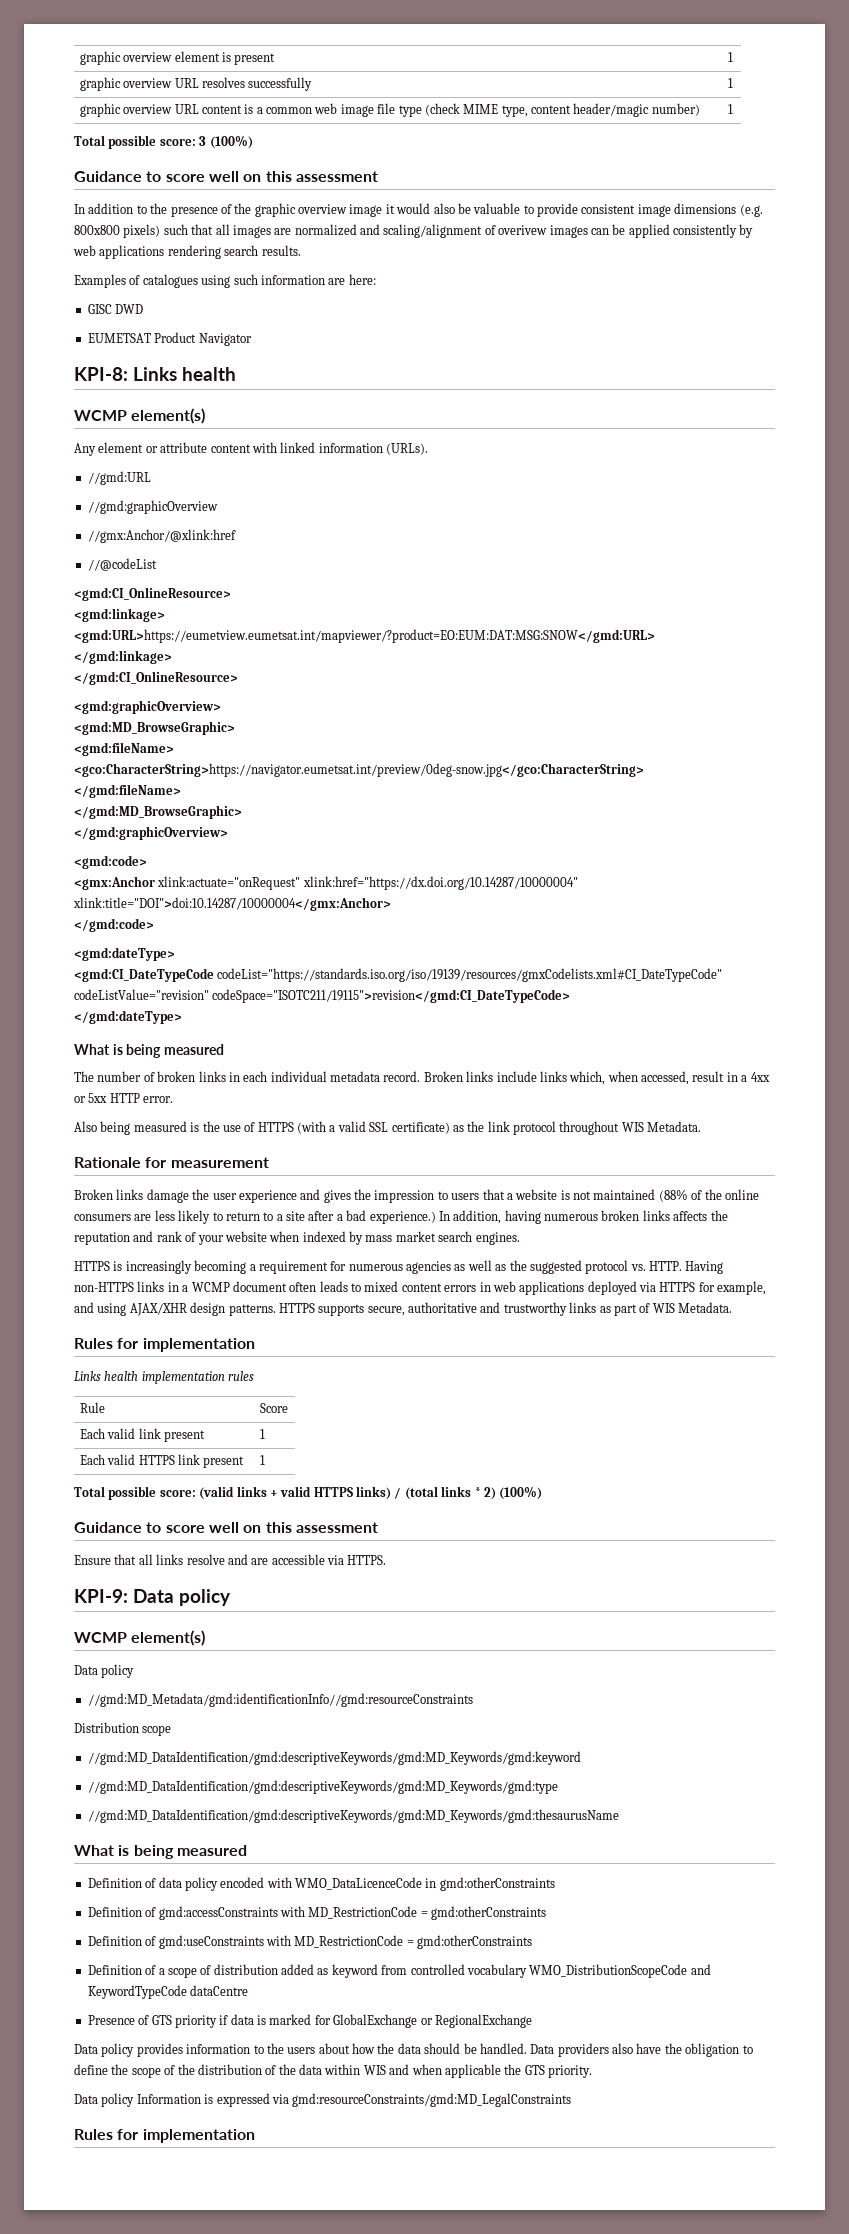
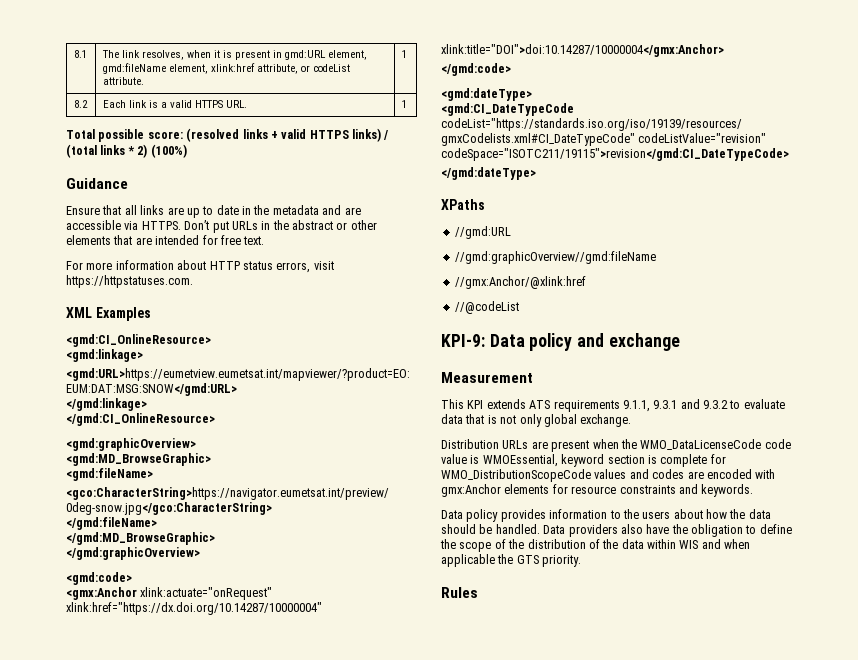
[79,51,276,65] [727,52,733,62] [79,77,313,91] [727,78,733,88] [79,103,700,117] [727,104,733,114] [74,135,253,149] [74,171,378,182] [74,203,763,217] [74,224,754,238] [73,245,301,259] [74,274,376,288] [87,304,144,314] [87,332,252,346] [74,367,236,381] [74,408,206,424] [74,442,428,456] [87,471,151,485] [87,500,218,514] [87,529,236,543] [87,558,157,571] graphic overview element is present | 1 // graphic overview URL resolves successfully | 1 // graphic overview URL content is a common web image file type (check MIME type, content header/magic number) | 1 // Total possible score: 3 (100%) // Guidance to score well on this assessment // In addition to the presence of the graphic overview image it would also be valuable to provide consistent image dimensions (e.g. 800x800 pixels) such that all images are normalized and scaling/alignment of overivew images can be applied consistently by web applications rendering search results. // Examples of catalogues using such information are here: // GISC DWD // EUMETSAT Product Navigator // KPI-8: Links health // WCMP element(s) // Any element or attribute content with linked information (URLs). // //gmd:URL // //gmd:graphicOverview // //gmx:Anchor/@xlink:href // //@codeList -> [73,50,87,58] [101,50,367,60] [102,63,350,74] [102,77,144,85] [401,50,407,58] [73,100,88,108] [102,100,247,108] [401,100,407,108] [66,128,389,142] [66,144,187,158] [66,178,128,189] [66,205,361,218] [66,220,377,233] [66,235,265,245] [66,260,334,273] [66,275,193,288] [66,307,151,321] 8.1 | The link resolves, when it is present in gmd:URL element, gmd:fileName element, xlink:href attribute, or codeList attribute. | 1 // 8.2 | Each link is a valid HTTPS URL. | 1 // Total possible score: (resolved links + valid HTTPS links) / (total links * 2) (100%) // Guidance // Ensure that all links are up to date in the metadata and are accessible via HTTPS. Don’t put URLs in the abstract or other elements that are intended for free text. // For more information about HTTP status errors, visit https://httpstatuses.com. // XML Examples
[74,1044,224,1058] [74,1071,770,1085] [74,1093,174,1103] [74,1121,702,1135] [74,1157,269,1168] [74,1189,759,1203] [74,1210,728,1224] [74,1231,520,1245] [74,1260,724,1274] [74,1281,767,1295] [74,1302,732,1316] [74,1338,255,1352] [74,1371,255,1384] [79,1402,105,1413] [259,1403,288,1413] [79,1428,205,1442] [259,1429,265,1439] [79,1454,245,1468] [259,1455,265,1465] [74,1486,543,1500] [74,1522,378,1533] [74,1554,387,1565] [74,1589,231,1606] [74,1630,206,1646] [74,1664,135,1678] [87,1693,473,1707] [74,1722,172,1736] [87,1751,581,1765] [87,1780,558,1794] [87,1809,619,1823] [74,1845,247,1859] [87,1877,555,1891] [87,1906,546,1920] [87,1935,532,1949] [87,1964,711,1978] [87,1985,249,1999] [87,2014,532,2028] What is being measured // The number of broken links in each individual metadata record. Broken links include links which, when accessed, result in a 4xx or 5xx HTTP error. // Also being measured is the use of HTTPS (with a valid SSL certificate) as the link protocol throughout WIS Metadata. // Rationale for measurement // Broken links damage the user experience and gives the impression to users that a website is not maintained (88% of the online consumers are less likely to return to a site after a bad experience.) In addition, having numerous broken links affects the reputation and rank of your website when indexed by mass market search engines. // HTTPS is increasingly becoming a requirement for numerous agencies as well as the suggested protocol vs. HTTP. Having non-HTTPS links in a WCMP document often leads to mixed content errors in web applications deployed via HTTPS for example, and using AJAX/XHR design patterns. HTTPS supports secure, authoritative and trustworthy links as part of WIS Metadata. // Rules for implementation // Links health implementation rules // Rule | Score // Each valid link present | 1 // Each valid HTTPS link present | 1 // Total possible score: (valid links + valid HTTPS links) / (total links * 2) (100%) // Guidance to score well on this assessment // Ensure that all links resolve and are accessible via HTTPS. // KPI-9: Data policy // WCMP element(s) // Data policy // //gmd:MD_Metadata/gmd:identificationInfo//gmd:resourceConstraints // Distribution scope // //gmd:MD_DataIdentification/gmd:descriptiveKeywords/gmd:MD_Keywords/gmd:keyword // //gmd:MD_DataIdentification/gmd:descriptiveKeywords/gmd:MD_Keywords/gmd:type // //gmd:MD_DataIdentification/gmd:descriptiveKeywords/gmd:MD_Keywords/gmd:thesaurusName // What is being measured // Definition of data policy encoded with WMO_DataLicenceCode in gmd:otherConstraints // Definition of gmd:accessConstraints with MD_RestrictionCode = gmd:otherConstraints // Definition of gmd:useConstraints with MD_RestrictionCode = gmd:otherConstraints // Definition of a scope of distribution added as keyword from controlled vocabulary WMO_DistributionScopeCode and KeywordTypeCode dataCentre // Presence of GTS priority if data is marked for GlobalExchange or RegionalExchange -> [441,199,485,210] [454,226,511,239] [454,251,656,264] [454,276,586,289] [454,301,519,314] [441,333,680,351] [441,372,533,383] [441,399,785,412] [441,414,632,427] [441,439,791,452] [441,454,726,467] [441,469,776,482] [441,484,754,497] XPaths // //gmd:URL // //gmd:graphicOverview//gmd:fileName // //gmx:Anchor/@xlink:href // //@codeList // KPI-9: Data policy and exchange // Measurement // This KPI extends ATS requirements 9.1.1, 9.3.1 and 9.3.2 to evaluate data that is not only global exchange. // Distribution URLs are present when the WMO_DataLicenseCode code value is WMOEssential, keyword section is complete for WMO_DistributionScopeCode values and codes are encoded with gmx:Anchor elements for resource constraints and keywords.
[74,2093,572,2107] [74,2129,255,2143] // Data policy Information is expressed via gmd:resourceConstraints/gmd:MD_LegalConstraints // Rules for implementation -> [441,587,478,598] // Rules

